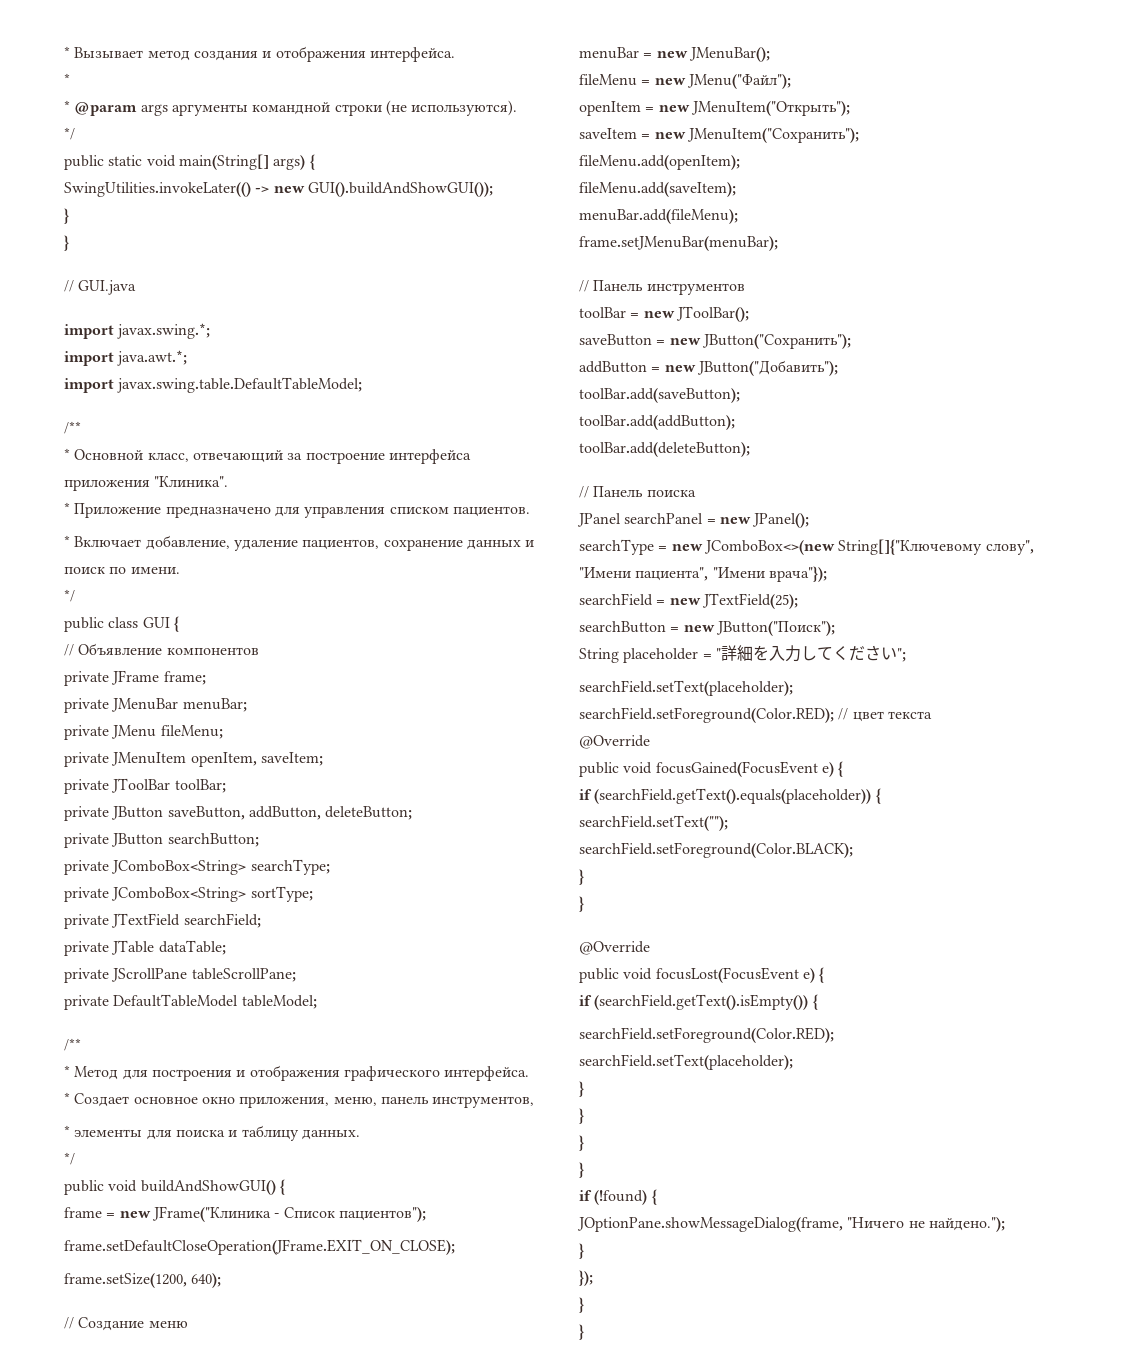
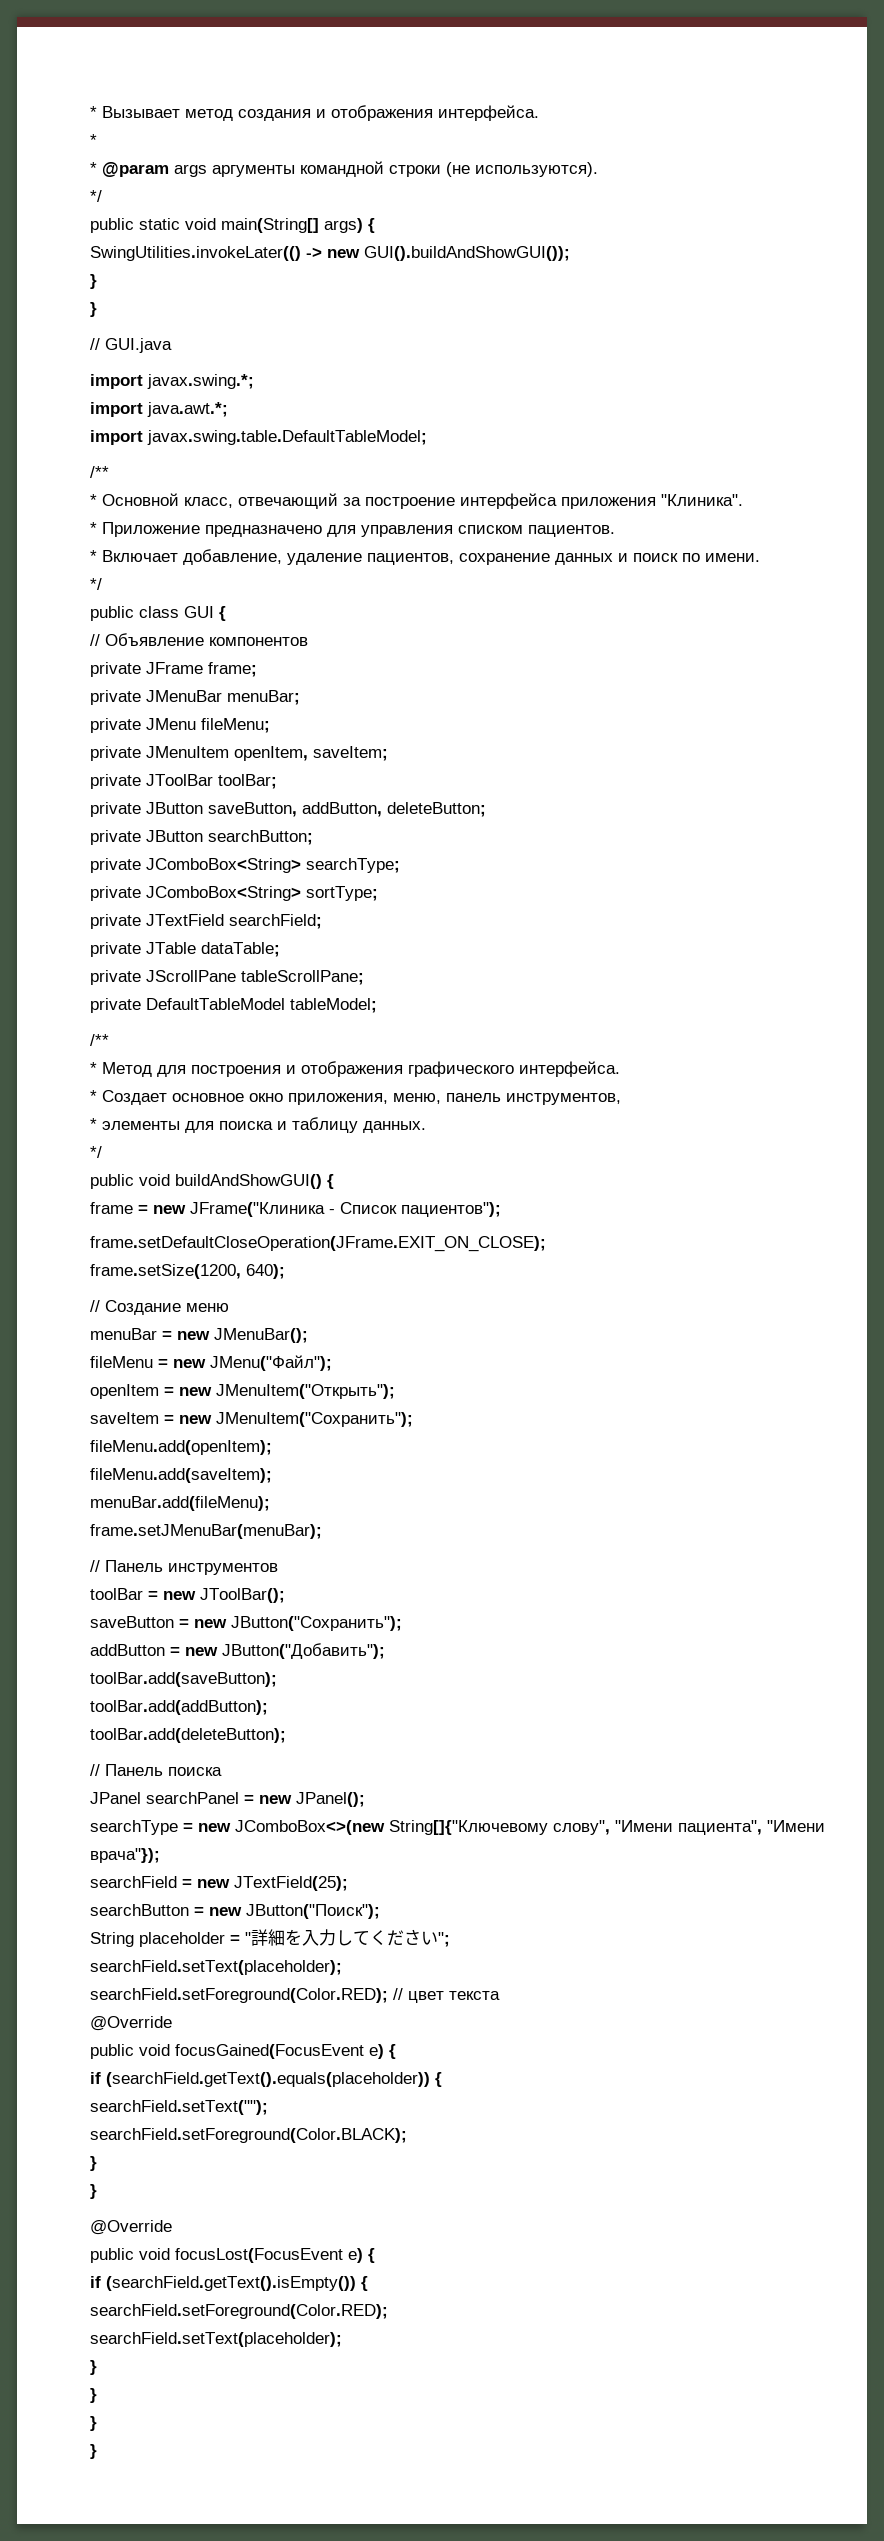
[579,1189,657,1205] [577,1217,1005,1232] [579,1243,584,1259] [579,1270,593,1286] [579,1297,584,1313] [579,1324,584,1340] // if (!found) { // JOptionPane.showMessageDialog(frame, "Ничего не найдено."); // } // }); // } // } -> (97, 2451) none

